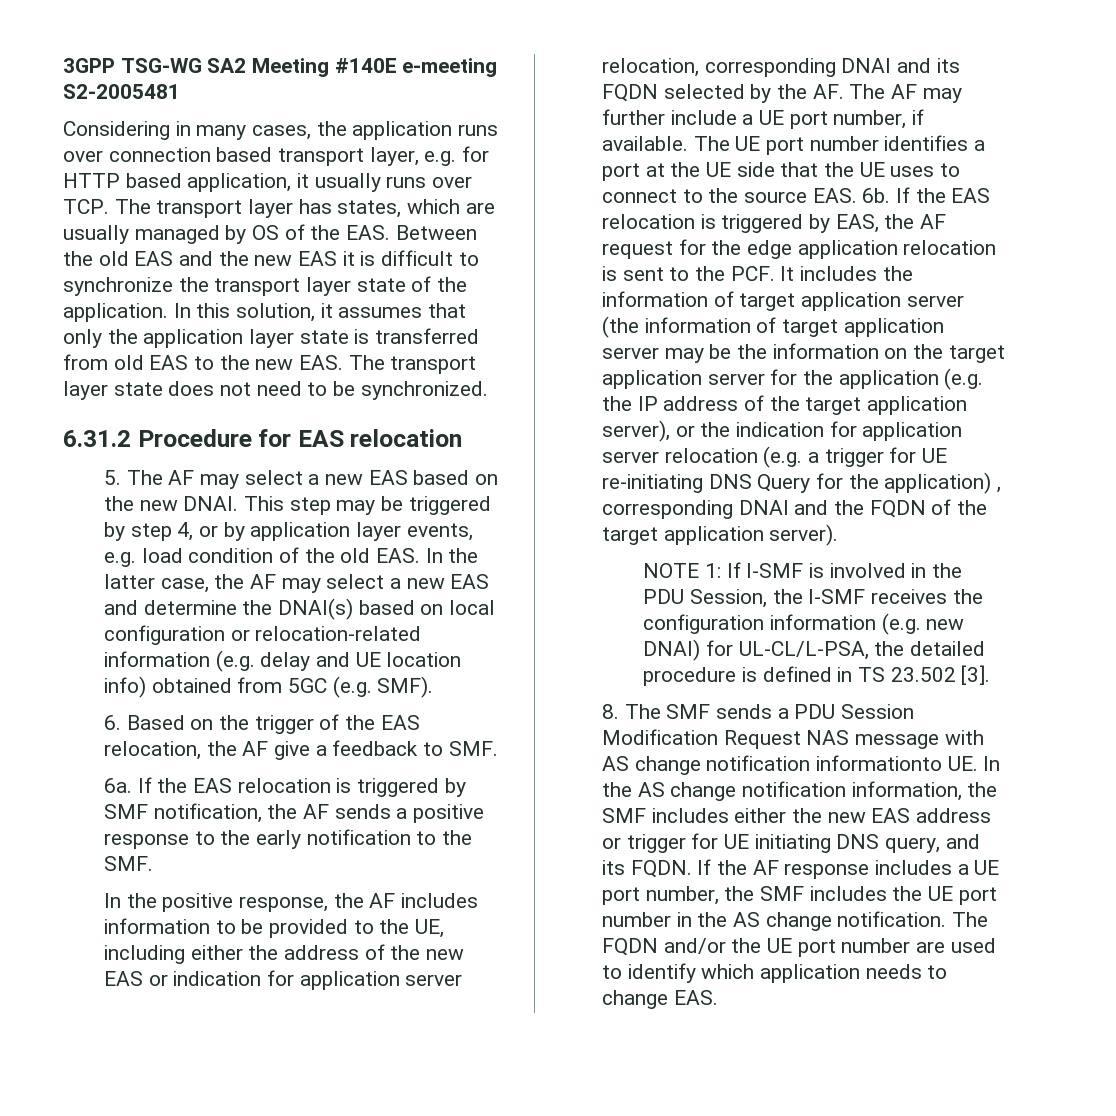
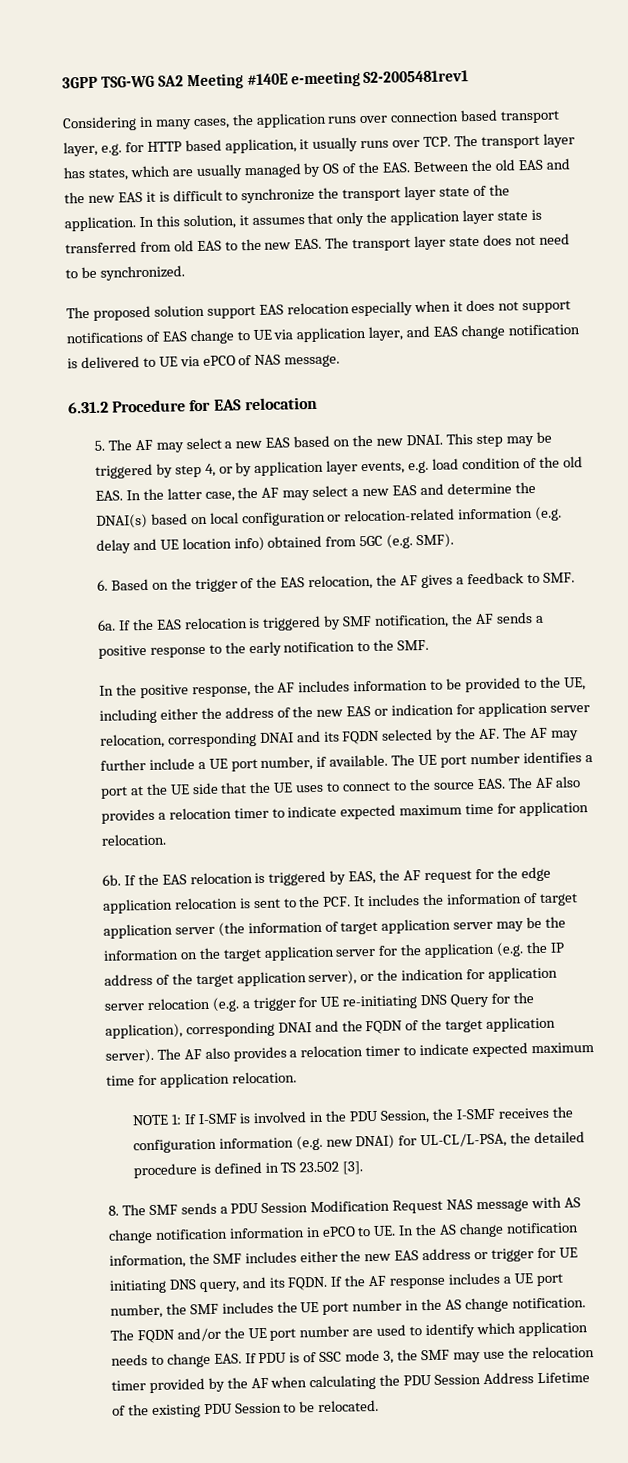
[63,84,180,99] S2-2005481 -> [363,70,470,84] S2-2005481rev1
(488, 390) none -> [66,299,572,321] [66,324,580,345] [67,354,341,369] // The proposed solution support EAS relocation especially when it does not support notifications of EAS change to UE via application layer, and EAS change notification is delivered to UE via ePCO of NAS message.
[274,741,311,760] give -> [420,574,453,589] gives
(857, 195) none -> [507,776,582,789] [100,801,590,824] [100,833,167,846] The AF also provides a relocation timer to indicate expected maximum time for application relocation. //
[884,472,1002,494] application) , -> [104,1023,183,1039] application),
(839, 535) none -> [156,1042,594,1062] [105,1071,297,1088] The AF also provides a relocation timer to indicate expected maximum time for application relocation.
[816,755,943,771] informationto -> [228,1226,372,1239] information in ePCO to
(718, 997) none -> [244,1346,595,1364] [110,1372,590,1394] [111,1399,380,1419] If PDU is of SSC mode 3, the SMF may use the relocation timer provided by the AF when calculating the PDU Session Address Lifetime of the existing PDU Session to be relocated.

